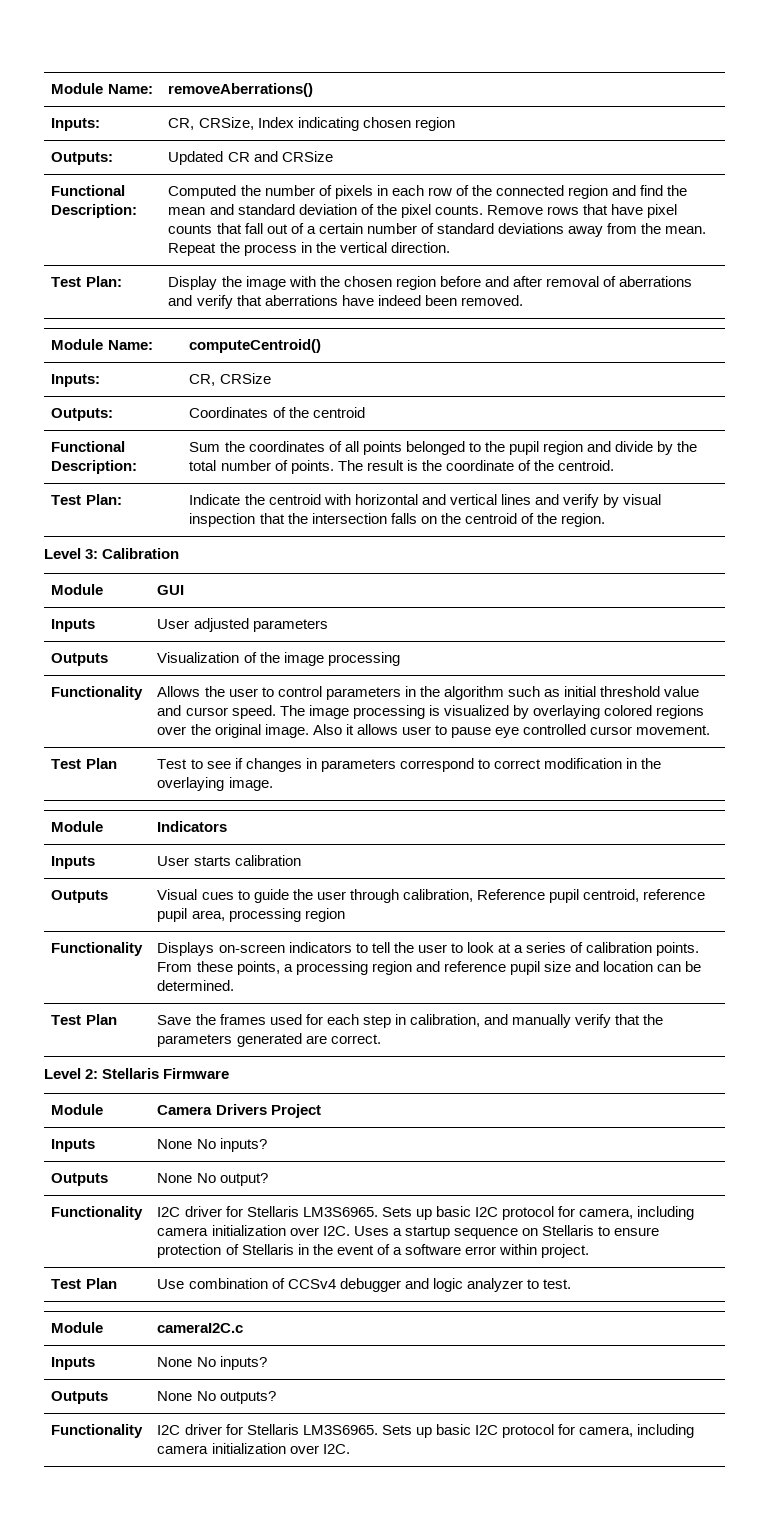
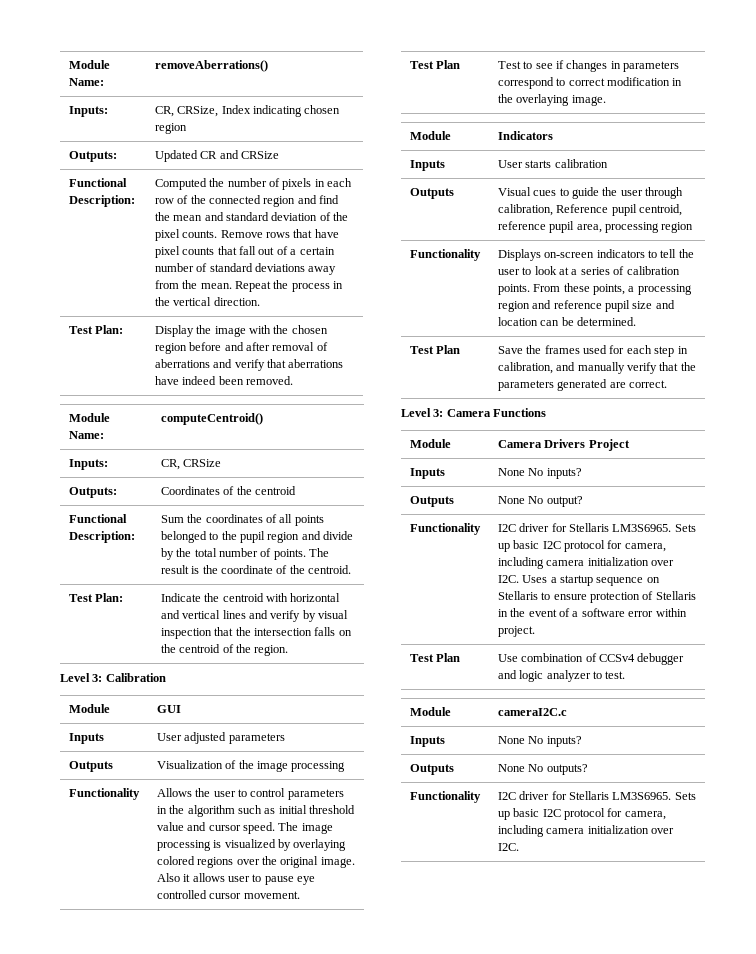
[85,1068,230,1079] 2: Stellaris Firmware -> [433,408,547,417] 3: Camera Functions

